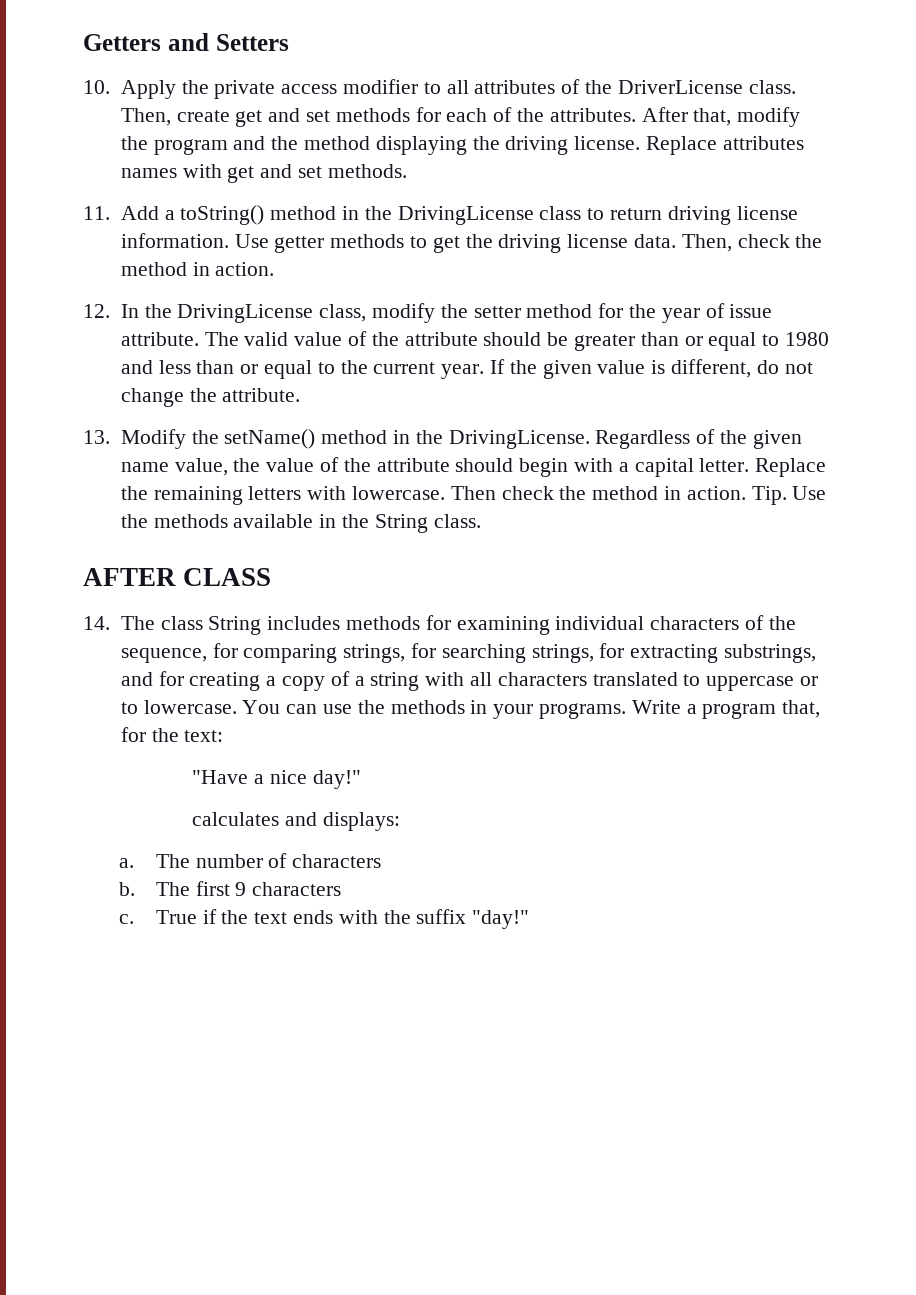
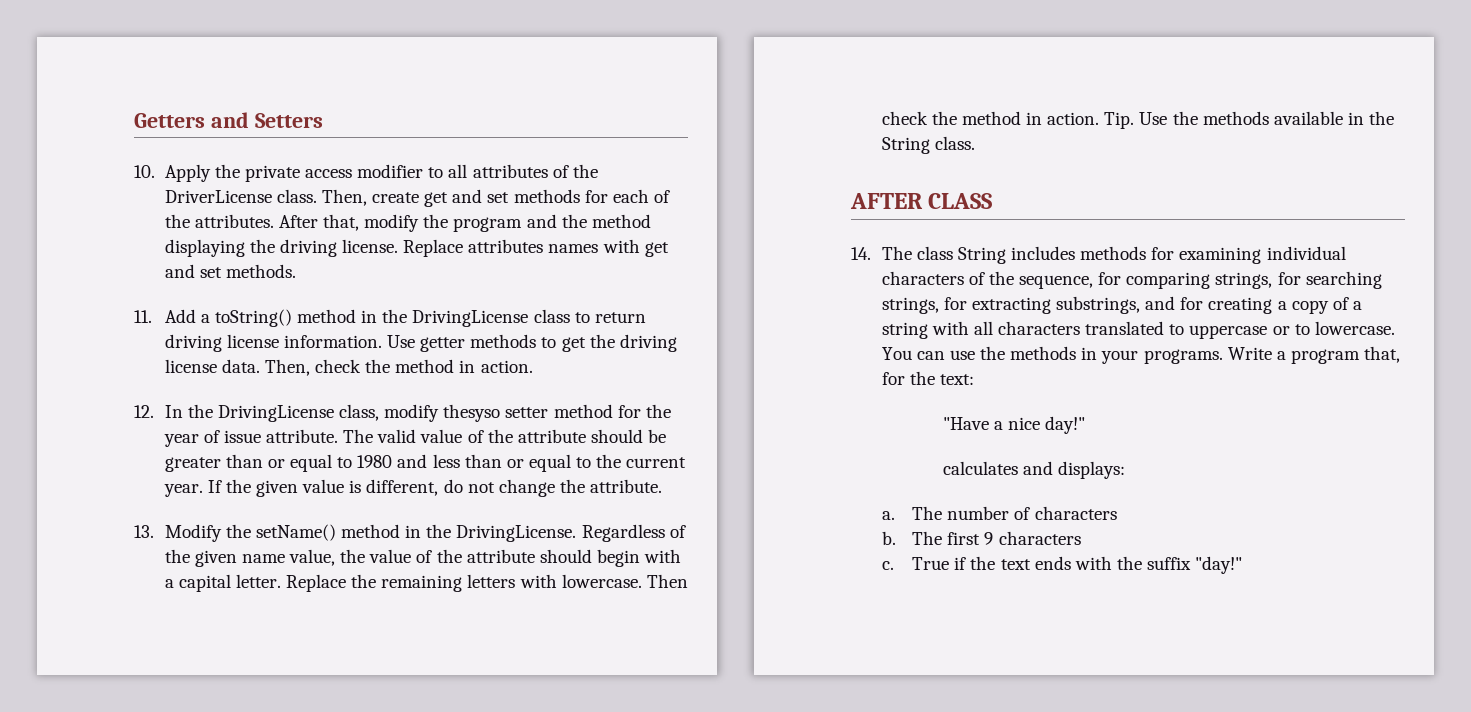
[440,304,468,318] the -> [443,404,501,422] thesyso

